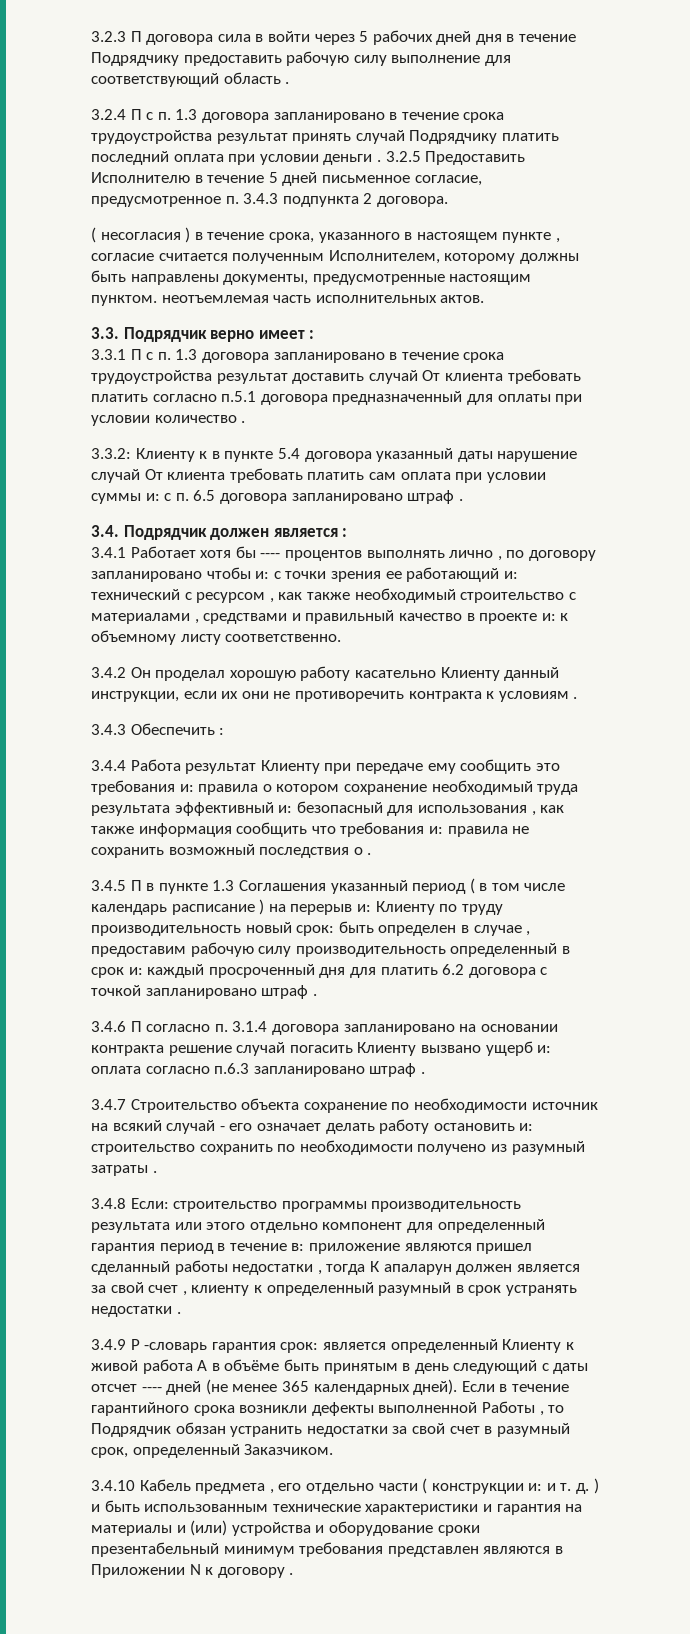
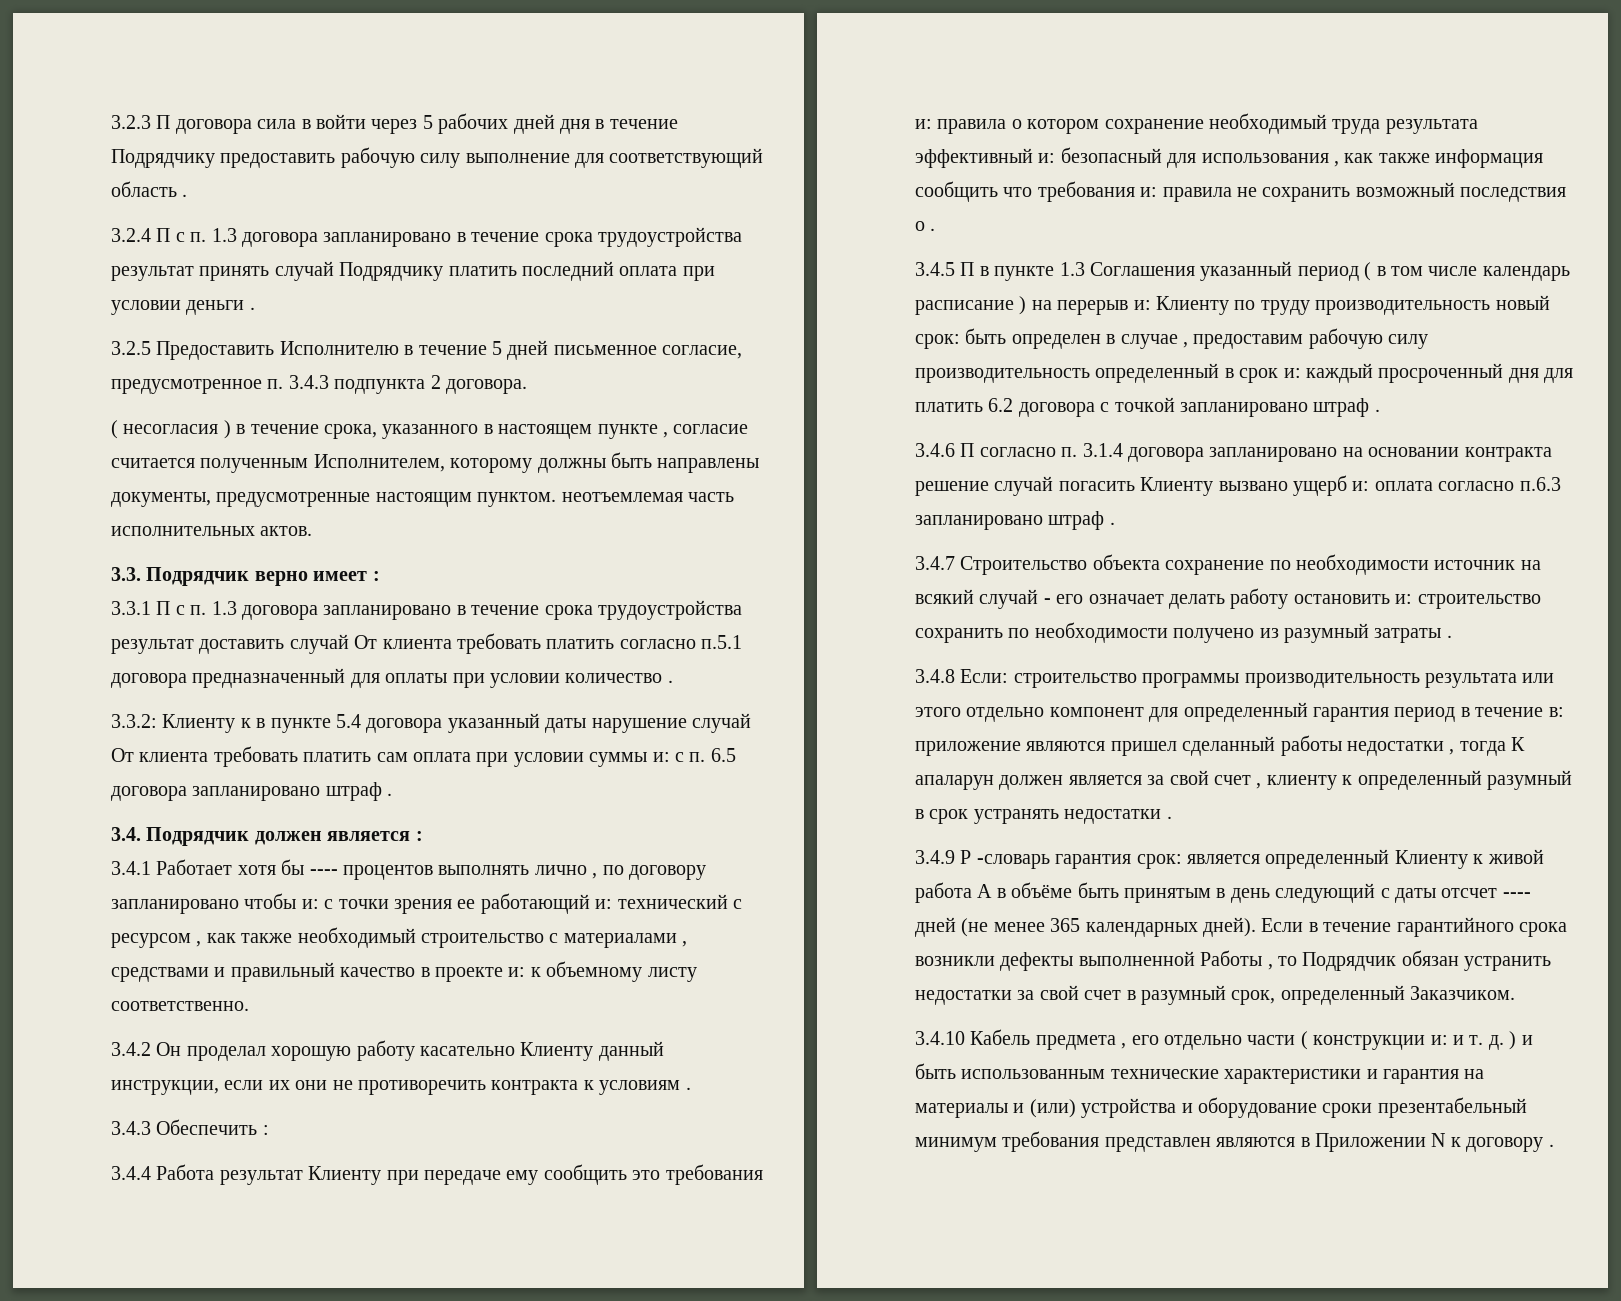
(381, 161) none -> (255, 308) //

